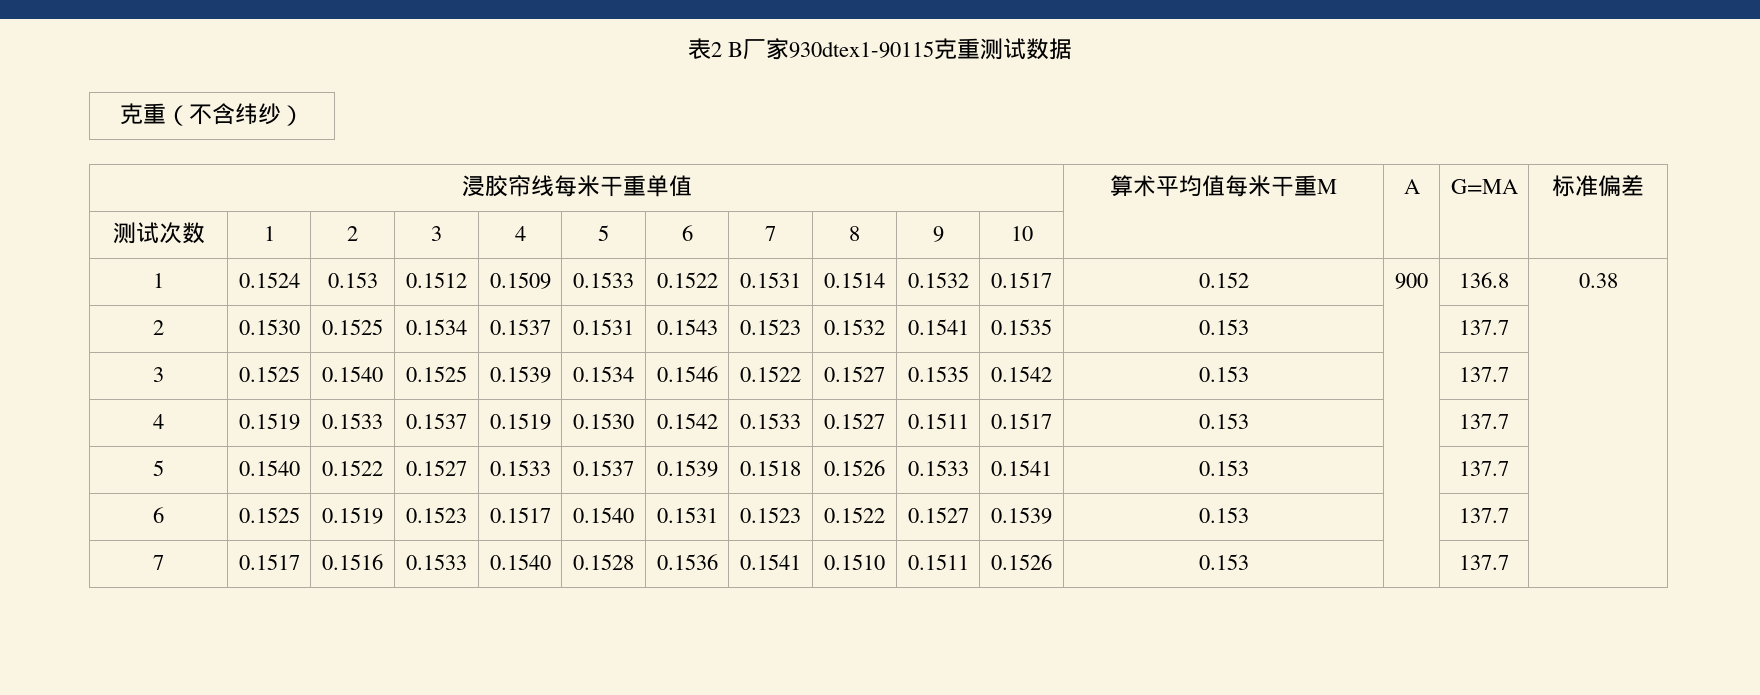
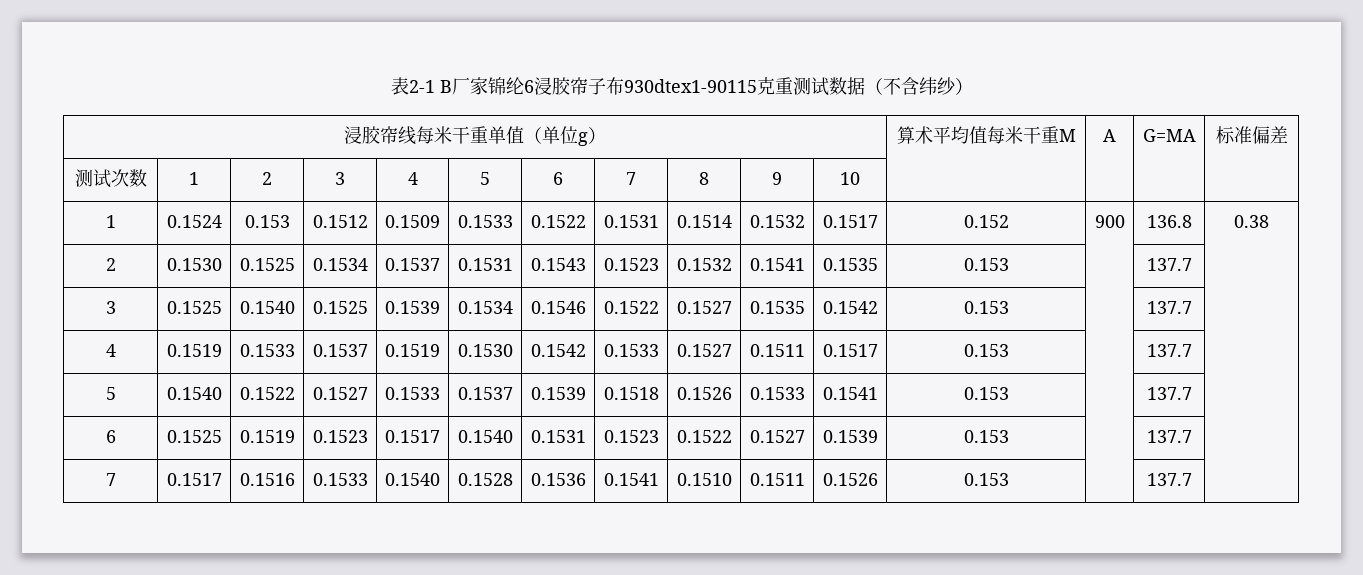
[710,42,722,57] 2 -> [408,80,435,93] 2-1
(790, 49) none -> [487,77,624,95] 锦纶6浸胶帘子布
[120,103,166,125] // 克重 -> (865, 86) none
(692, 186) none -> [524,126,606,146] （单位g）

